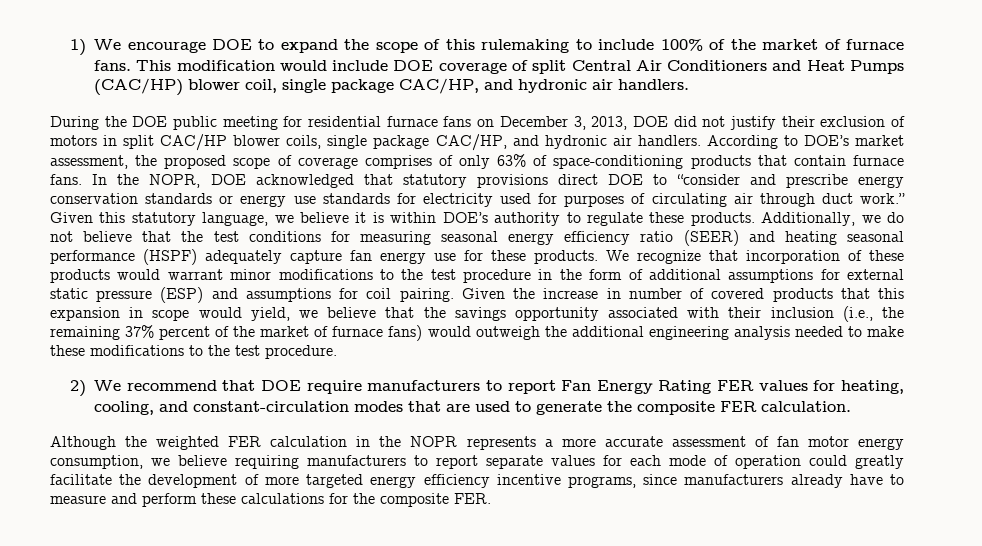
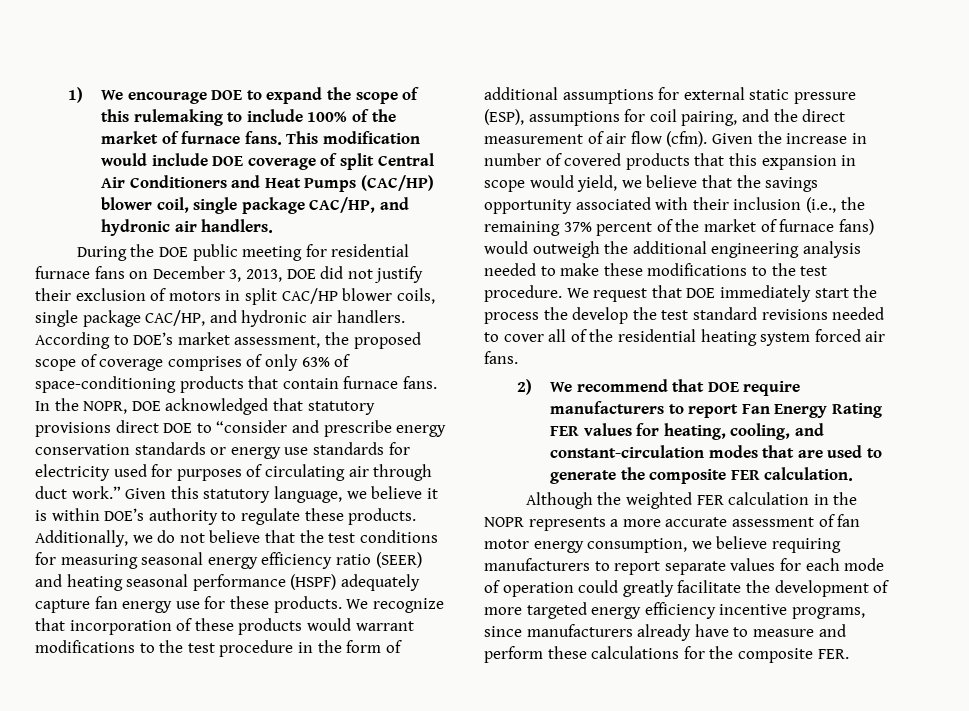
[230,269,272,280] minor -> (414, 626) none
[160,287,238,303] (ESP) and -> [484,109,524,125] (ESP),
[399,288,454,302] pairing. -> [681,109,846,126] [484,131,708,147] pairing, and the direct measurement of air flow (cfm).
(337, 352) none -> [566,285,878,302] [484,307,885,324] [484,329,886,346] [484,351,518,364] We request that DOE immediately start the process the develop the test standard revisions needed to cover all of the residential heating system forced air fans.

